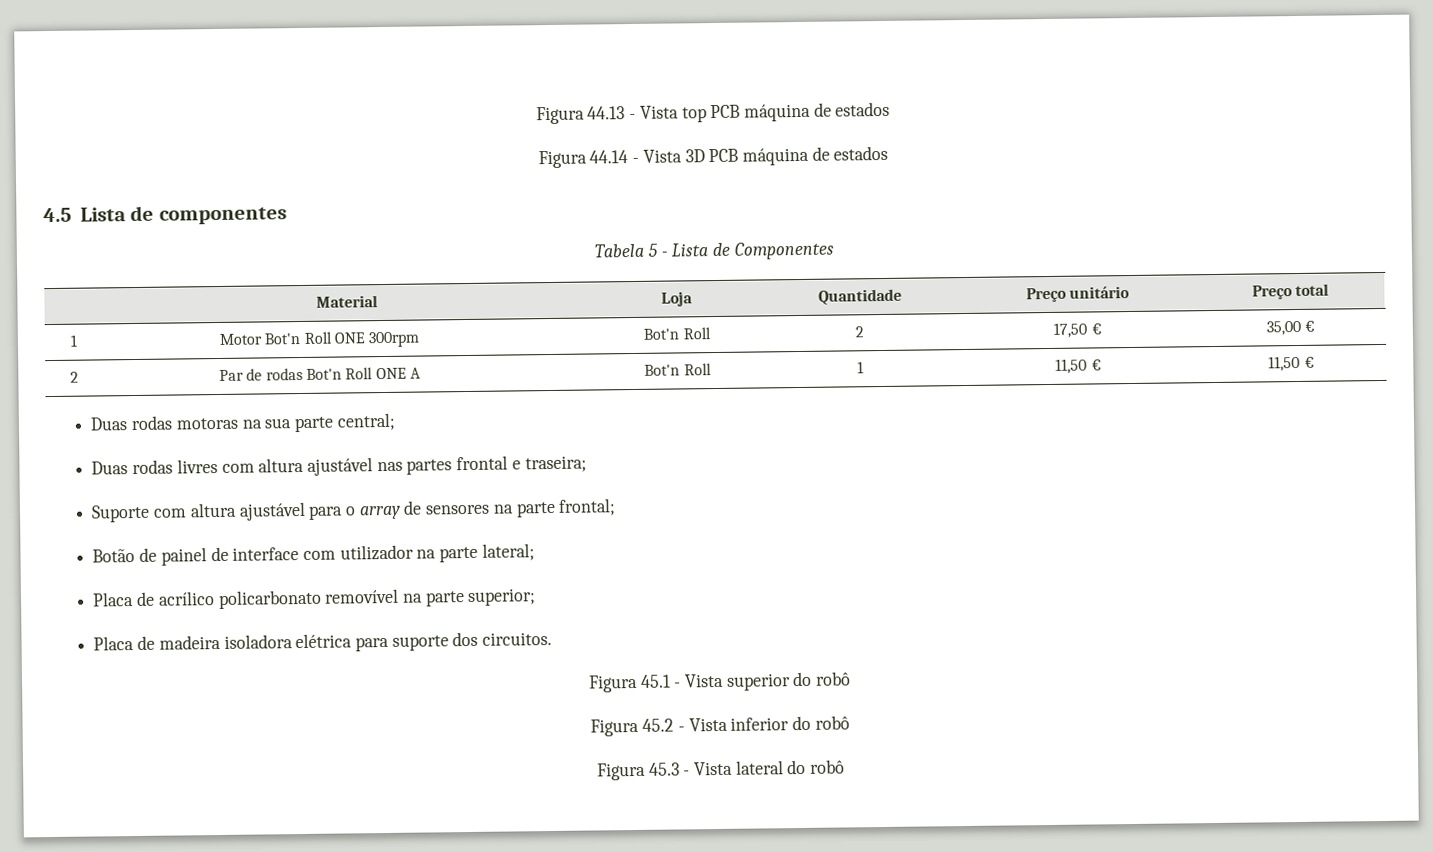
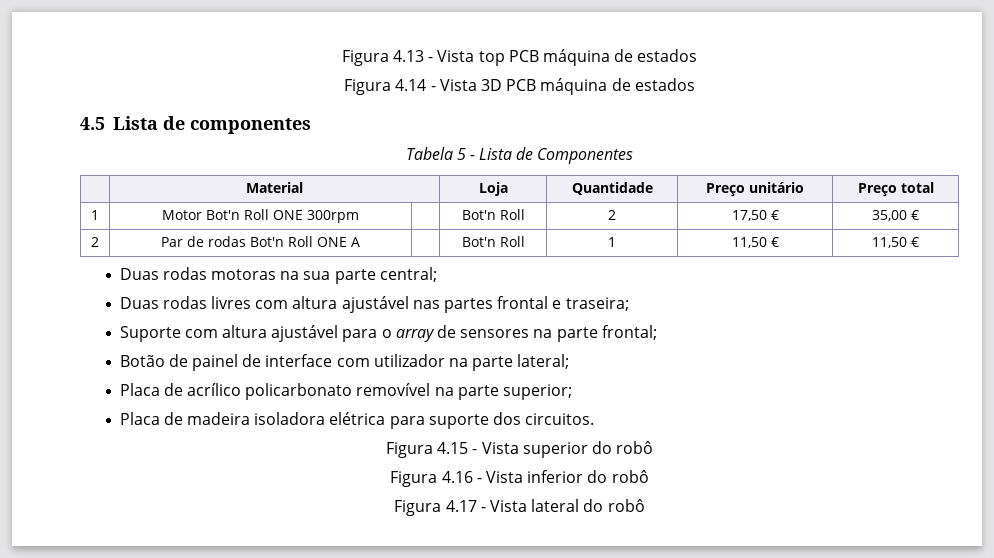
[535,106,626,125] Figura 44.13 -> [341,50,424,66] Figura 4.13
[589,150,629,164] 44.14 -> [395,79,427,91] 4.14
[639,674,671,688] 45.1 -> [437,442,469,454] 4.15
[642,718,675,732] 45.2 -> [441,471,473,483] 4.16
[648,762,680,776] 45.3 -> [445,500,477,512] 4.17

